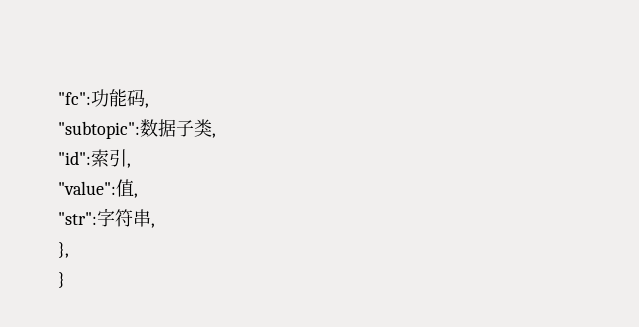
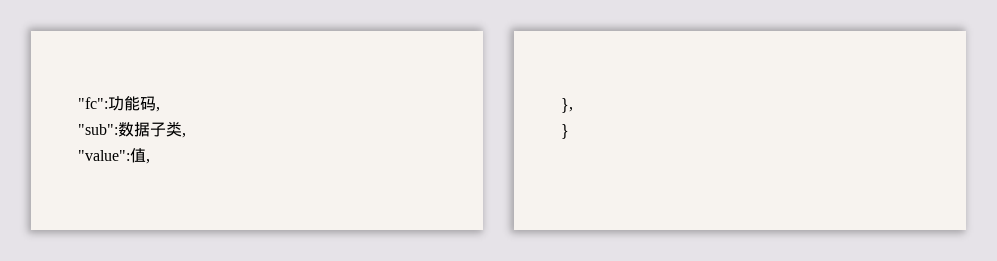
[58,121,140,139] "subtopic": -> [78,124,118,135] "sub":
[58,149,131,168] // "id":索引, -> (186, 135) none
[58,208,155,228] // "str":字符串, -> (150, 161) none

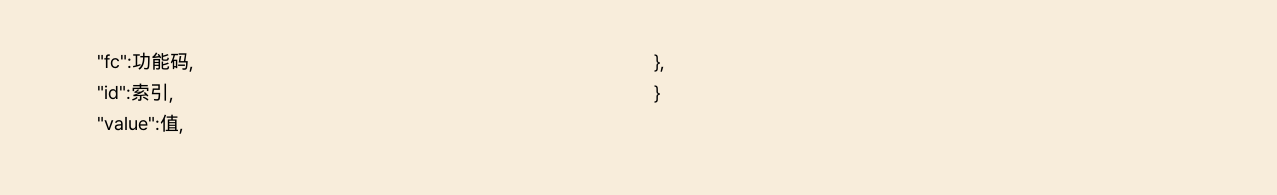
[78,121,182,137] "sub":数据子类 -> [97,83,169,101] "id":索引

